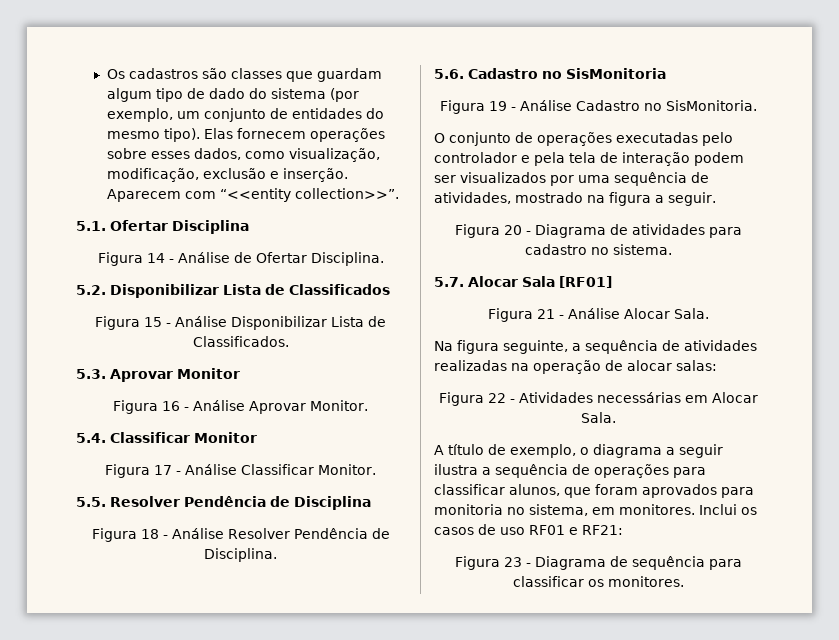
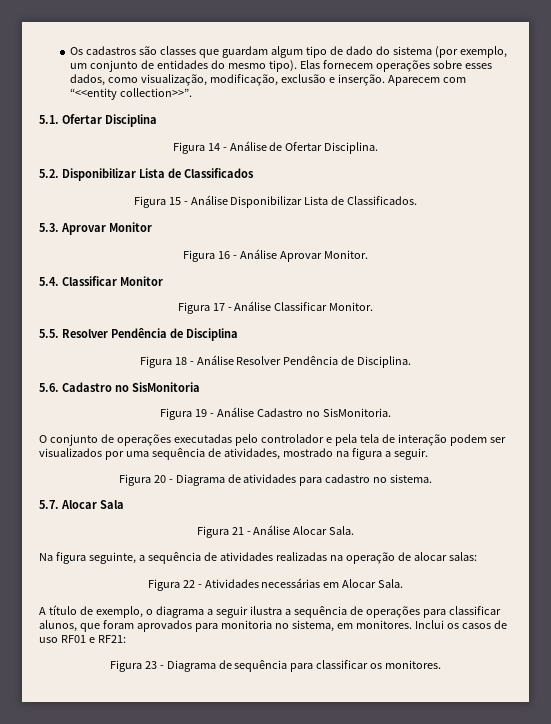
[559,276,612,288] [RF01] -> (124, 504) none

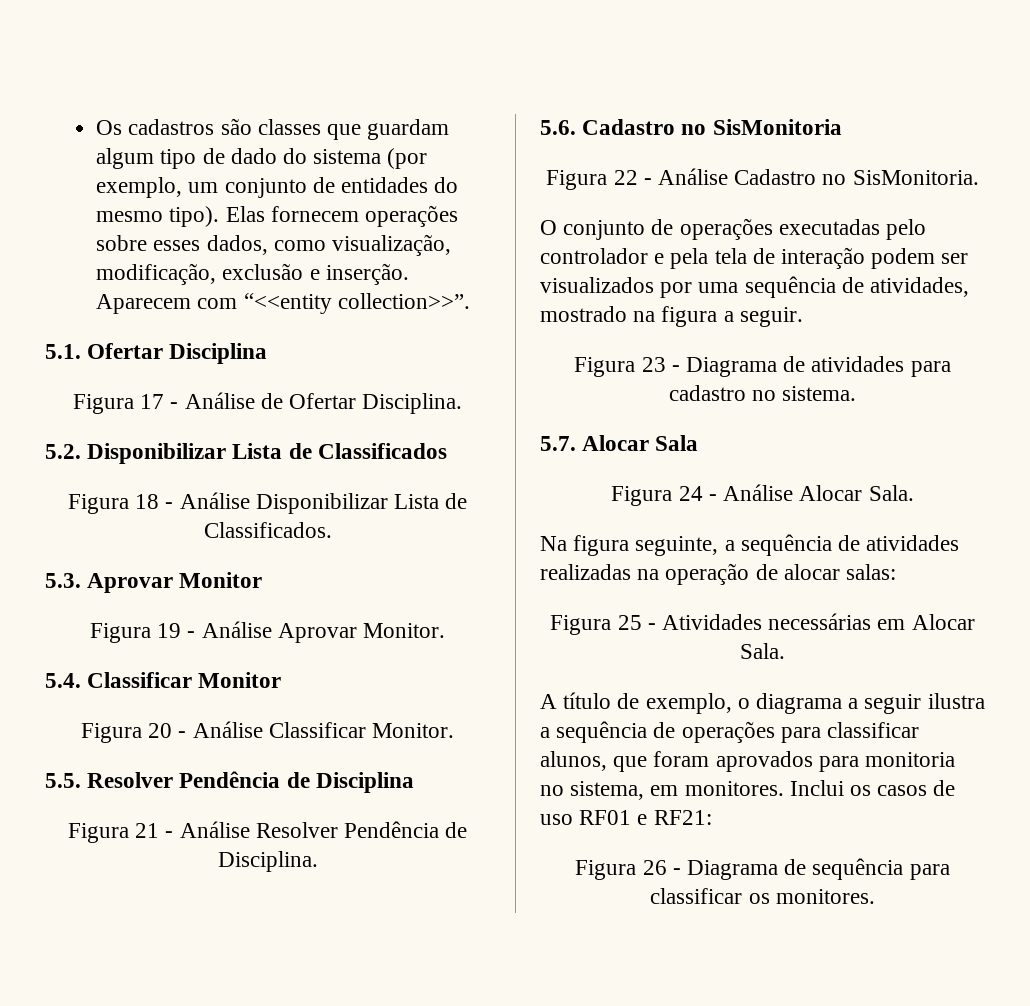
[207,143,220,151] 14 -> [140,394,165,409] 17
[168,197,181,205] 15 -> [135,494,160,509] 18
[218,251,231,259] 16 -> [157,623,182,638] 19
[212,303,225,311] 17 -> [148,723,173,738] 20
[174,357,187,365] 18 -> [135,823,160,838] 21
[195,409,208,417] 19 -> [613,170,638,185] 22
[153,475,166,483] 20 -> [641,357,666,372] 23
[231,527,244,535] 21 -> [678,486,703,501] 24
[182,580,195,588] 22 -> [617,615,642,630] 25
[144,661,157,669] 23 -> [642,860,667,875] 26

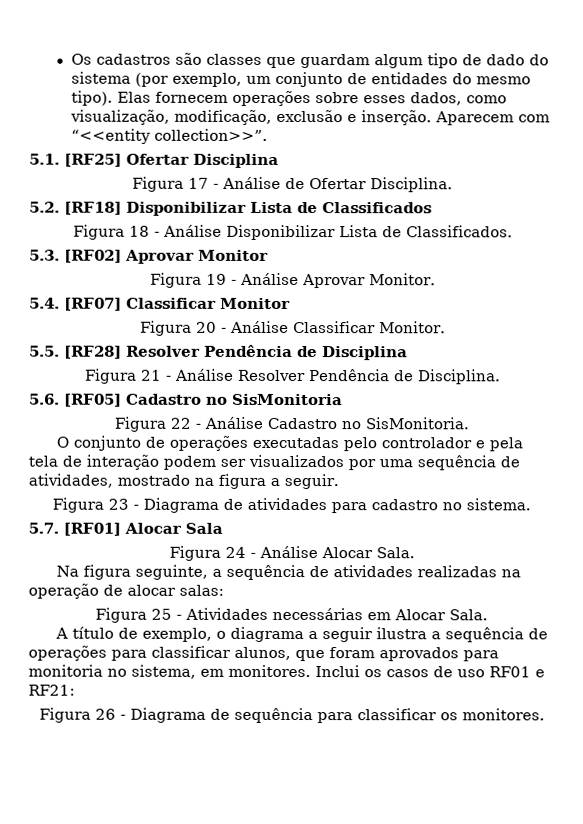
(81, 351) none -> [64,153,122,167] [RF25]
(81, 451) none -> [64,201,122,215] [RF18]
(81, 580) none -> [64,249,122,263] [RF02]
(81, 680) none -> [64,297,122,311] [RF07]
(81, 780) none -> [64,345,122,359] [RF28]
(576, 127) none -> [64,393,122,407] [RF05]
(576, 443) none -> [63,522,121,536] [RF01]

